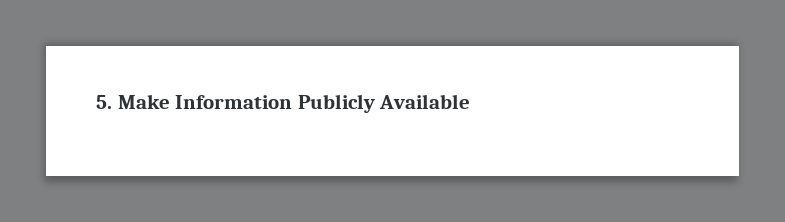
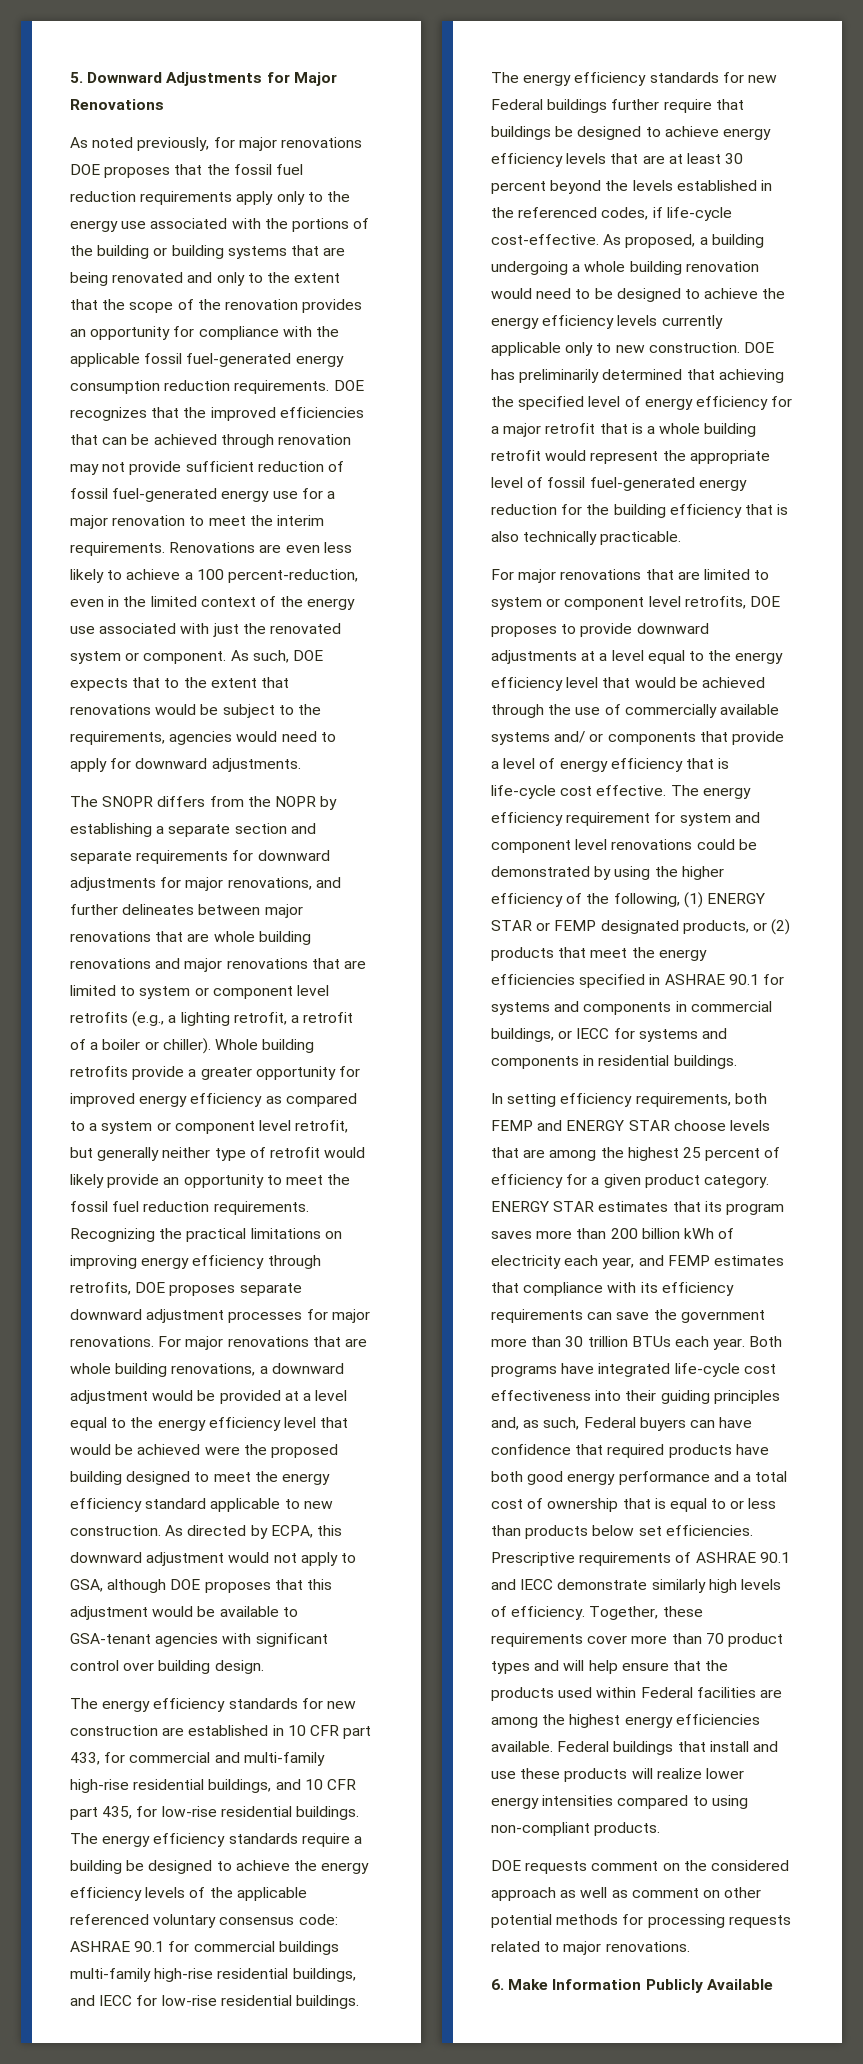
(112, 102) none -> [87,72,337,86] [70,99,164,110] [70,137,362,151] [70,164,303,178] [70,191,350,205] [70,218,370,232] [70,245,346,259] [70,272,341,286] [70,299,363,313] [70,326,339,340] [70,353,344,367] [70,380,364,394] [70,407,364,421] [70,434,351,448] [70,461,344,475] [70,488,335,502] [70,515,324,529] [70,542,352,556] [70,569,358,583] [70,596,356,610] [70,623,341,637] [70,650,323,664] [70,677,289,691] [70,704,321,718] [70,731,336,745] [70,758,301,772] [70,796,338,810] [70,823,316,837] [70,850,330,864] [70,877,341,891] [70,904,303,918] [70,931,311,945] [70,958,366,972] [70,985,329,999] [70,1011,354,1027] [70,1038,315,1054] [70,1066,360,1080] [70,1093,357,1107] [70,1120,349,1134] [70,1147,366,1161] [70,1174,351,1188] [70,1201,309,1215] [70,1228,342,1242] [70,1255,321,1269] [70,1282,302,1296] [70,1309,370,1323] [70,1336,367,1350] [70,1363,344,1377] [70,1390,348,1404] [70,1417,349,1431] [70,1444,338,1458] [70,1471,330,1485] [70,1498,333,1512] [70,1525,342,1539] [70,1552,356,1566] [70,1579,332,1593] [70,1606,298,1620] [70,1633,328,1647] [70,1660,264,1674] [70,1698,356,1712] [70,1725,372,1739] [70,1752,325,1766] [70,1779,356,1793] [70,1806,359,1820] [70,1833,362,1847] [70,1860,370,1874] [70,1887,307,1901] [70,1914,338,1928] [70,1941,339,1955] [70,1968,356,1982] [70,1995,359,2009] [491,72,777,86] [491,99,744,113] [491,126,771,140] [491,153,744,167] [491,180,772,194] [491,207,732,221] [491,234,764,248] [491,261,759,275] [491,288,786,302] [491,315,723,329] [491,342,774,356] [491,369,784,383] [491,396,793,410] [491,423,757,437] [491,450,770,464] [491,477,747,491] [491,504,789,518] [491,531,682,545] [491,569,770,583] [491,596,780,610] [491,623,709,637] [491,650,784,664] [491,677,765,691] [491,704,779,718] [491,731,784,745] [491,758,730,772] [491,785,751,799] [491,812,760,826] [491,839,757,853] [491,866,724,880] [491,892,765,908] [491,919,791,935] [491,947,707,961] [491,974,784,988] [491,1001,772,1015] [491,1028,727,1042] [491,1055,737,1069] [491,1093,767,1107] [491,1120,770,1131] [491,1147,781,1161] [491,1174,769,1188] [491,1201,784,1215] [491,1228,735,1239] [491,1255,784,1269] [491,1282,734,1296] [491,1309,765,1323] [491,1336,783,1350] [491,1363,776,1377] [491,1390,780,1404] [491,1417,753,1431] [491,1444,769,1458] [491,1471,788,1485] [491,1498,777,1512] [491,1525,753,1539] [491,1552,790,1566] [491,1579,781,1593] [491,1606,703,1620] [491,1633,783,1647] [491,1660,729,1674] [491,1687,782,1701] [491,1714,760,1728] [491,1741,778,1755] [491,1768,744,1782] [491,1795,748,1809] [491,1822,661,1836] [491,1860,789,1874] [491,1887,762,1901] [491,1914,791,1928] [491,1941,690,1955] [491,1979,504,1990] Downward Adjustments for Major Renovations // As noted previously, for major renovations DOE proposes that the fossil fuel reduction requirements apply only to the energy use associated with the portions of the building or building systems that are being renovated and only to the extent that the scope of the renovation provides an opportunity for compliance with the applicable fossil fuel-generated energy consumption reduction requirements. DOE recognizes that the improved efficiencies that can be achieved through renovation may not provide sufficient reduction of fossil fuel-generated energy use for a major renovation to meet the interim requirements. Renovations are even less likely to achieve a 100 percent-reduction, even in the limited context of the energy use associated with just the renovated system or component. As such, DOE expects that to the extent that renovations would be subject to the requirements, agencies would need to apply for downward adjustments. // The SNOPR differs from the NOPR by establishing a separate section and separate requirements for downward adjustments for major renovations, and further delineates between major renovations that are whole building renovations and major renovations that are limited to system or component level retrofits (e.g., a lighting retrofit, a retrofit of a boiler or chiller). Whole building retrofits provide a greater opportunity for improved energy efficiency as compared to a system or component level retrofit, but generally neither type of retrofit would likely provide an opportunity to meet the fossil fuel reduction requirements. Recognizing the practical limitations on improving energy efficiency through retrofits, DOE proposes separate downward adjustment processes for major renovations. For major renovations that are whole building renovations, a downward adjustment would be provided at a level equal to the energy efficiency level that would be achieved were the proposed building designed to meet the energy efficiency standard applicable to new construction. As directed by ECPA, this downward adjustment would not apply to GSA, although DOE proposes that this adjustment would be available to GSA-tenant agencies with significant control over building design. // The energy efficiency standards for new construction are established in 10 CFR part 433, for commercial and multi-family high-rise residential buildings, and 10 CFR part 435, for low-rise residential buildings. The energy efficiency standards require a building be designed to achieve the energy efficiency levels of the applicable referenced voluntary consensus code: ASHRAE 90.1 for commercial buildings multi-family high-rise residential buildings, and IECC for low-rise residential buildings. The energy efficiency standards for new Federal buildings further require that buildings be designed to achieve energy efficiency levels that are at least 30 percent beyond the levels established in the referenced codes, if life-cycle cost-effective. As proposed, a building undergoing a whole building renovation would need to be designed to achieve the energy efficiency levels currently applicable only to new construction. DOE has preliminarily determined that achieving the specified level of energy efficiency for a major retrofit that is a whole building retrofit would represent the appropriate level of fossil fuel-generated energy reduction for the building efficiency that is also technically practicable. // For major renovations that are limited to system or component level retrofits, DOE proposes to provide downward adjustments at a level equal to the energy efficiency level that would be achieved through the use of commercially available systems and/ or components that provide a level of energy efficiency that is life-cycle cost effective. The energy efficiency requirement for system and component level renovations could be demonstrated by using the higher efficiency of the following, (1) ENERGY STAR or FEMP designated products, or (2) products that meet the energy efficiencies specified in ASHRAE 90.1 for systems and components in commercial buildings, or IECC for systems and components in residential buildings. // In setting efficiency requirements, both FEMP and ENERGY STAR choose levels that are among the highest 25 percent of efficiency for a given product category. ENERGY STAR estimates that its program saves more than 200 billion kWh of electricity each year, and FEMP estimates that compliance with its efficiency requirements can save the government more than 30 trillion BTUs each year. Both programs have integrated life-cycle cost effectiveness into their guiding principles and, as such, Federal buyers can have confidence that required products have both good energy performance and a total cost of ownership that is equal to or less than products below set efficiencies. Prescriptive requirements of ASHRAE 90.1 and IECC demonstrate similarly high levels of efficiency. Together, these requirements cover more than 70 product types and will help ensure that the products used within Federal facilities are among the highest energy efficiencies available. Federal buildings that install and use these products will realize lower energy intensities compared to using non-compliant products. // DOE requests comment on the considered approach as well as comment on other potential methods for processing requests related to major renovations. // 6.

